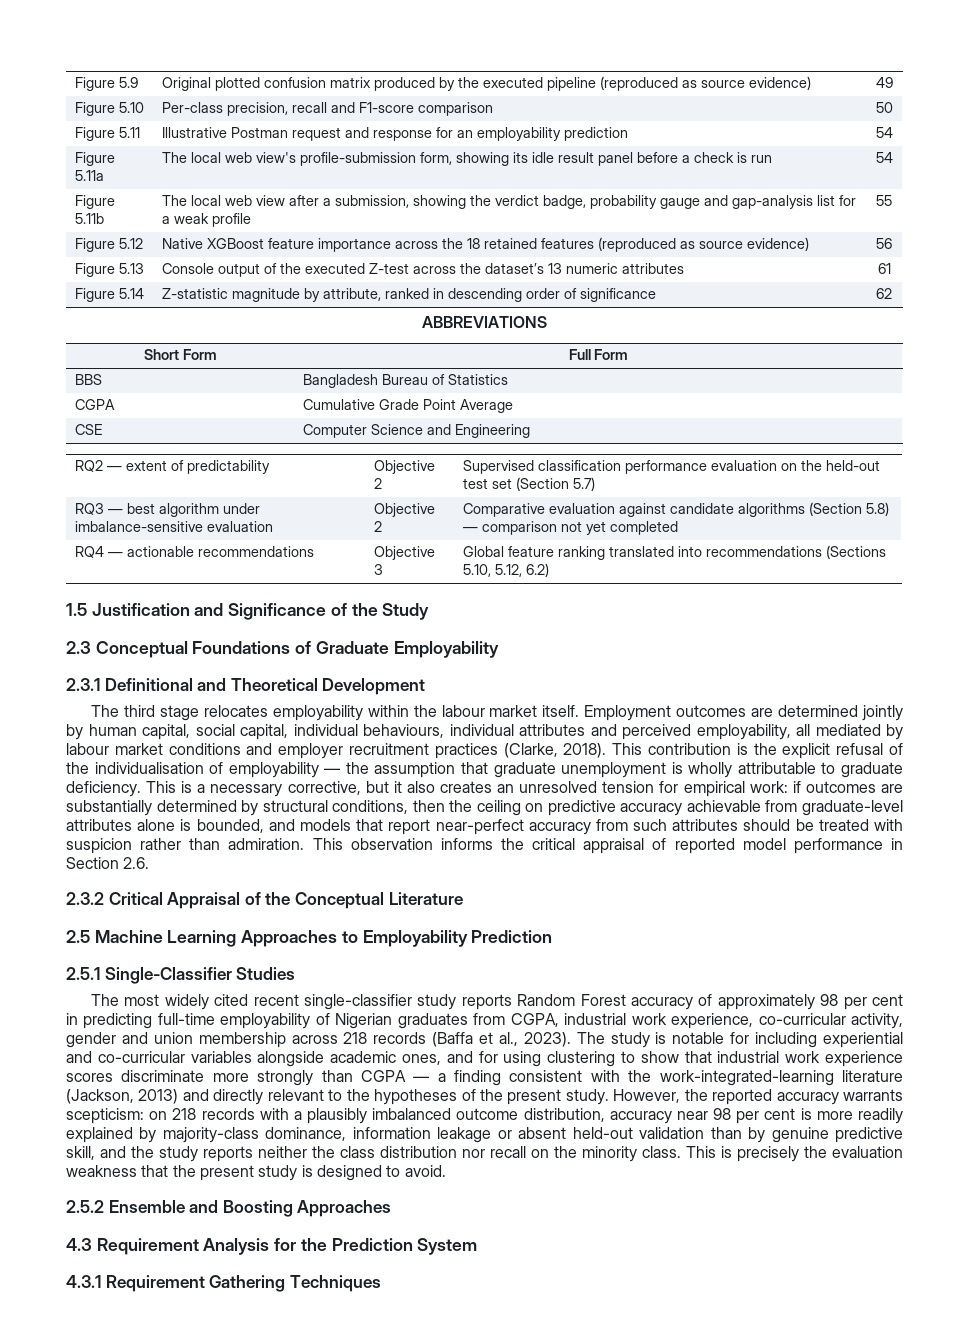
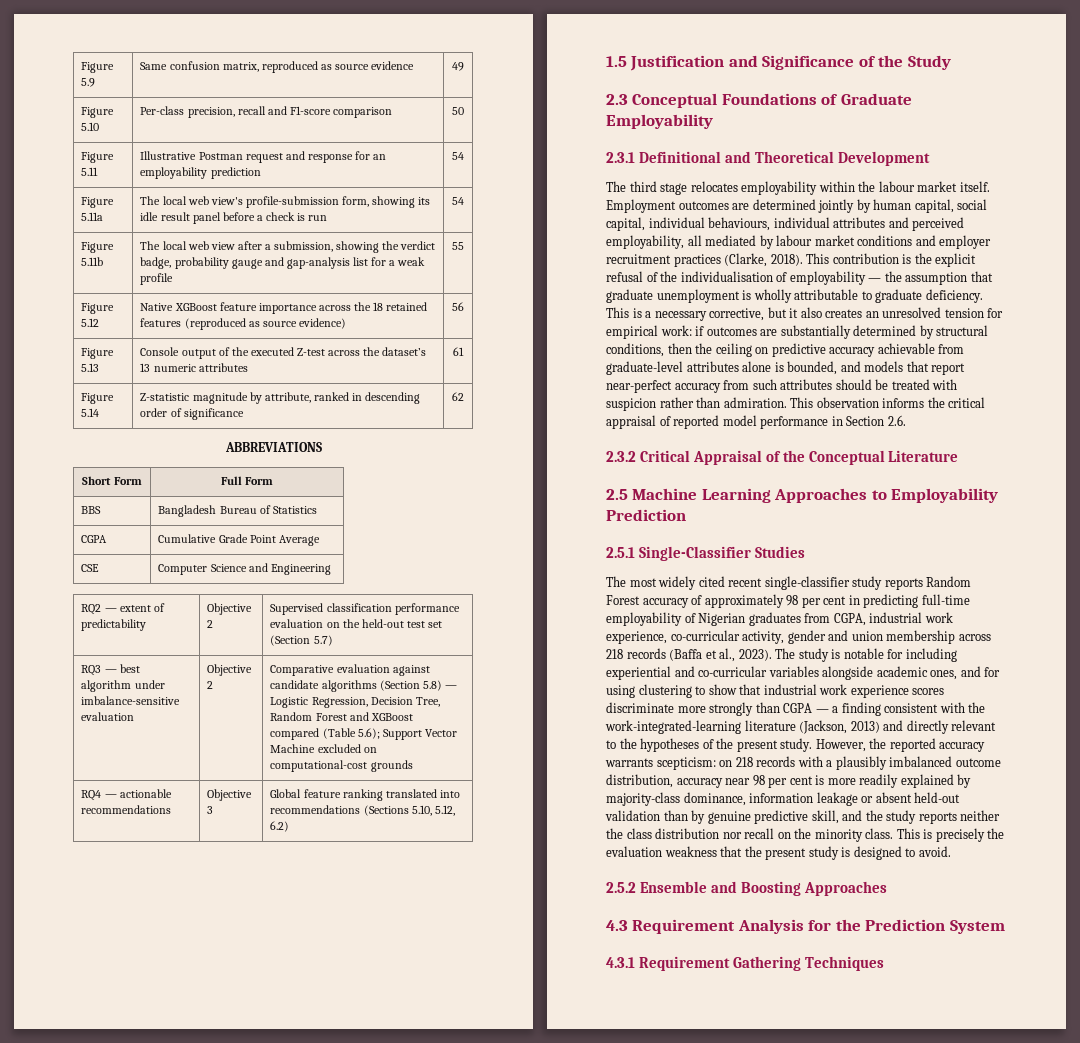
[162,76,812,91] Original plotted confusion matrix produced by the executed pipeline (reproduced as source evidence) -> [140,61,415,73] Same confusion matrix, reproduced as source evidence
[482,521,679,535] comparison not yet completed -> [270,697,440,708] [270,712,413,721] [270,728,457,740] [270,744,377,753] [270,760,413,772] Logistic Regression, Decision Tree, Random Forest and XGBoost compared (Table 5.6); Support Vector Machine excluded on computational-cost grounds

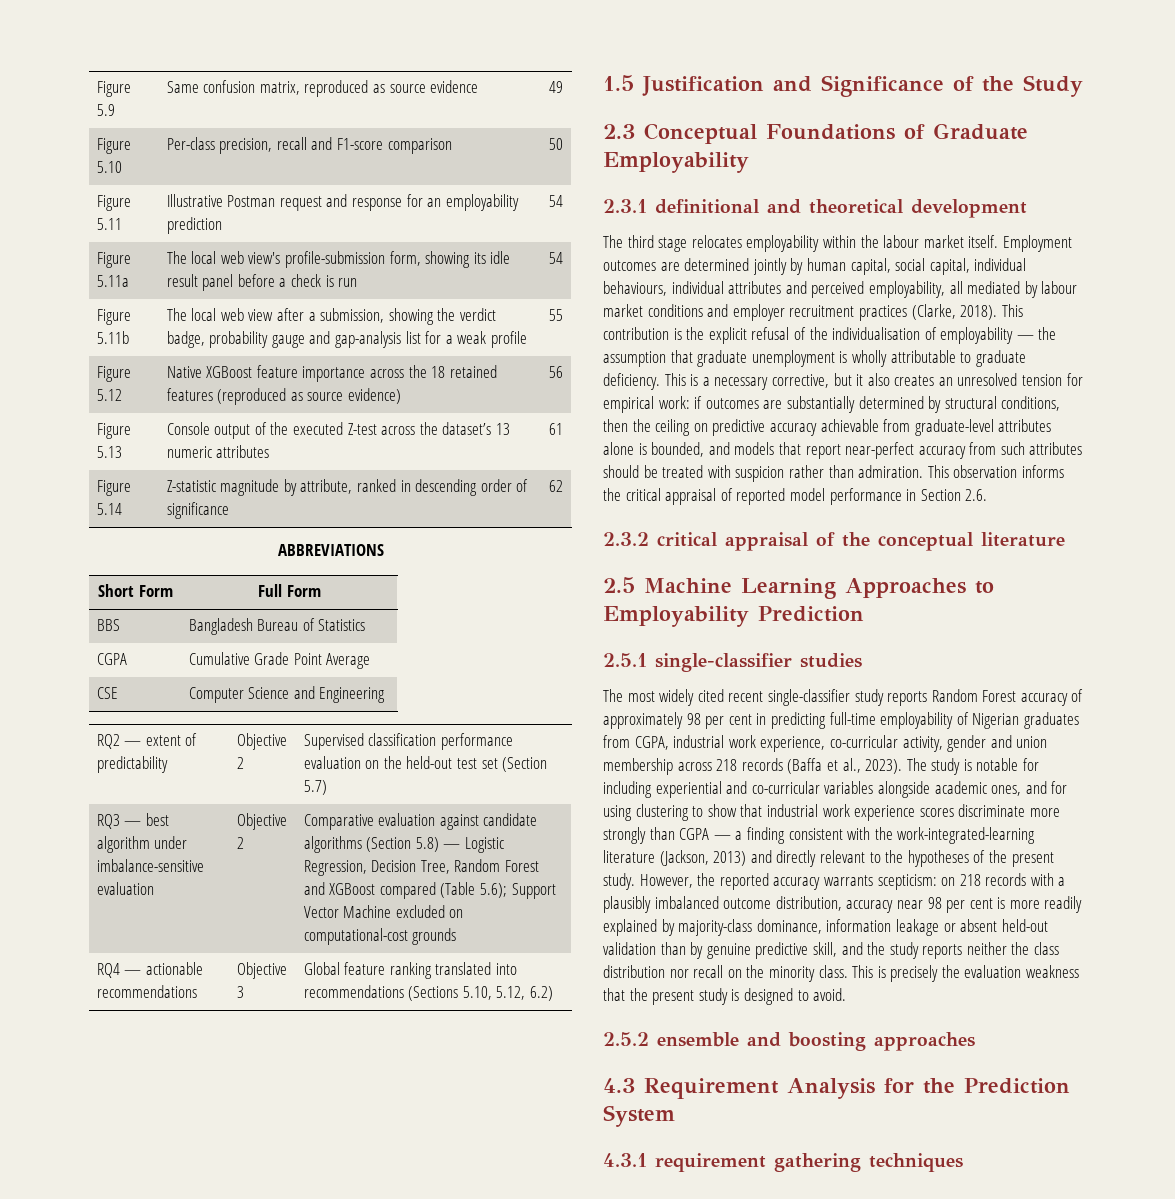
[638,151,930,166] Definitional and Theoretical Development -> [655,199,1027,218] definitional and theoretical development
[639,450,959,465] Critical Appraisal of the Conceptual Literature -> [657,532,1065,551] critical appraisal of the conceptual literature
[638,546,805,561] Single-Classifier Studies -> [655,653,862,672] single-classifier studies
[639,881,887,896] Ensemble and Boosting Approaches -> [657,1032,975,1051] ensemble and boosting approaches
[638,956,884,971] Requirement Gathering Techniques -> [655,1153,963,1172] requirement gathering techniques

